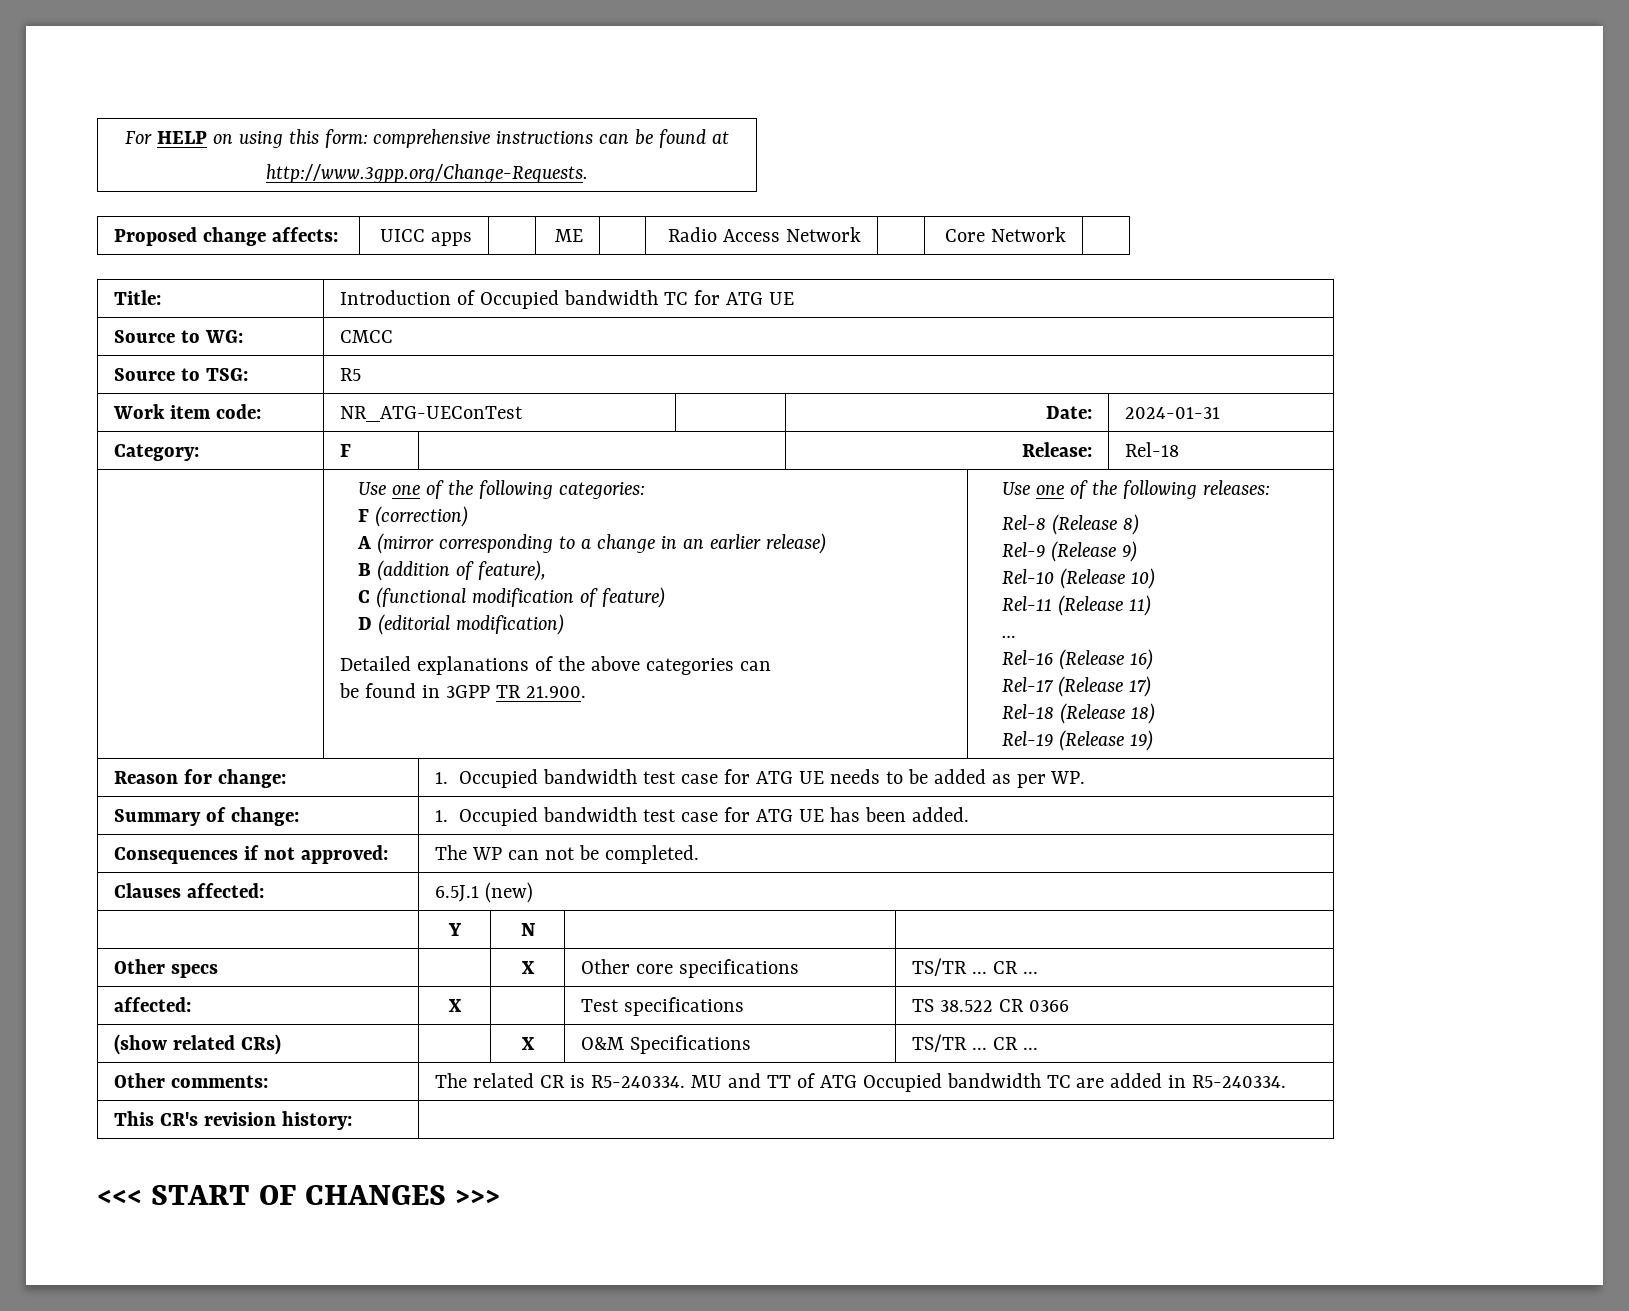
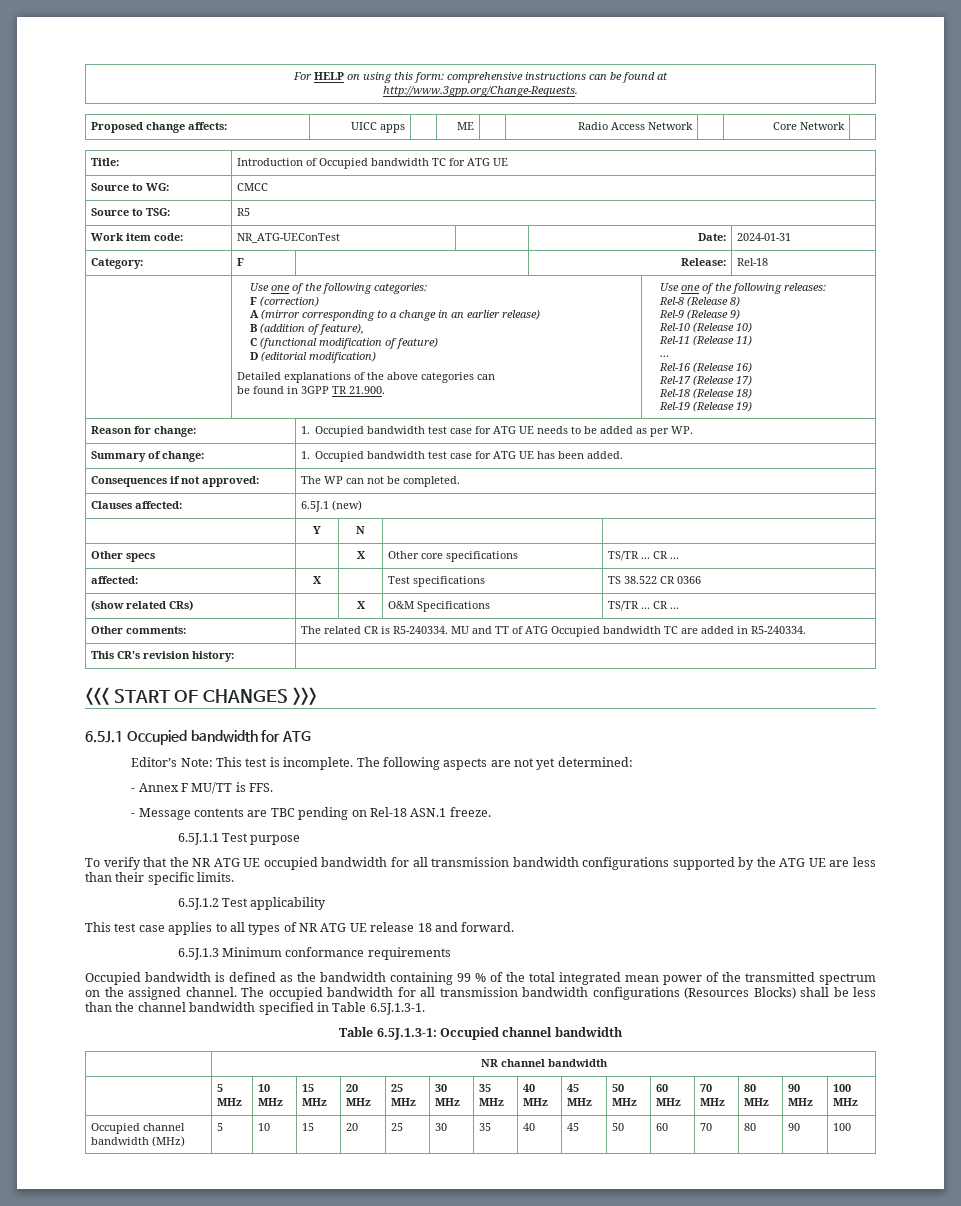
(501, 1197) none -> [85,730,312,745] [131,757,633,770] [131,782,274,794] [131,807,491,820] [177,833,301,845] [85,857,876,870] [85,872,235,885] [177,897,327,910] [85,922,515,935] [177,947,451,960] [85,972,876,985] [85,987,876,1000] [85,1002,425,1015] [339,1027,623,1040] [480,1059,608,1067] [216,1084,223,1092] [216,1098,242,1106] [257,1084,270,1092] [257,1098,283,1106] [301,1084,314,1092] [301,1098,327,1106] [345,1084,358,1092] [345,1098,371,1106] [390,1084,403,1092] [390,1098,416,1106] [434,1084,447,1092] [434,1098,460,1106] [478,1084,491,1092] [478,1098,504,1106] [522,1084,535,1092] [522,1098,548,1106] [566,1084,579,1092] [566,1098,592,1106] [611,1084,624,1092] [611,1098,637,1106] [655,1084,668,1092] [655,1098,681,1106] [699,1084,712,1092] [699,1098,725,1106] [743,1084,756,1092] [743,1098,769,1106] [787,1084,800,1092] [787,1098,813,1106] [832,1084,851,1092] [832,1098,858,1106] [90,1123,185,1134] [90,1136,185,1147] [216,1123,223,1131] [257,1123,270,1131] [301,1123,314,1131] [345,1123,358,1131] [390,1123,403,1131] [434,1123,447,1131] [478,1123,491,1131] [522,1123,535,1131] [566,1123,579,1131] [611,1123,624,1131] [655,1123,668,1131] [699,1123,712,1131] [743,1123,756,1131] [787,1123,800,1131] [832,1123,851,1131] // 6.5J.1 Occupied bandwidth for ATG // Editor’s Note: This test is incomplete. The following aspects are not yet determined: // - Annex F MU/TT is FFS. // - Message contents are TBC pending on Rel-18 ASN.1 freeze. // 6.5J.1.1 Test purpose // To verify that the NR ATG UE occupied bandwidth for all transmission bandwidth configurations supported by the ATG UE are less than their specific limits. // 6.5J.1.2 Test applicability // This test case applies to all types of NR ATG UE release 18 and forward. // 6.5J.1.3 Minimum conformance requirements // Occupied bandwidth is defined as the bandwidth containing 99 % of the total integrated mean power of the transmitted spectrum on the assigned channel. The occupied bandwidth for all transmission bandwidth configurations (Resources Blocks) shall be less than the channel bandwidth specified in Table 6.5J.1.3-1. // Table 6.5J.1.3-1: Occupied channel bandwidth // | NR channel bandwidth // | 5 MHz | 10 MHz | 15 MHz | 20 MHz | 25 MHz | 30 MHz | 35 MHz | 40 MHz | 45 MHz | 50 MHz | 60 MHz | 70 MHz | 80 MHz | 90 MHz | 100 MHz // Occupied channel bandwidth (MHz) | 5 | 10 | 15 | 20 | 25 | 30 | 35 | 40 | 45 | 50 | 60 | 70 | 80 | 90 | 100

